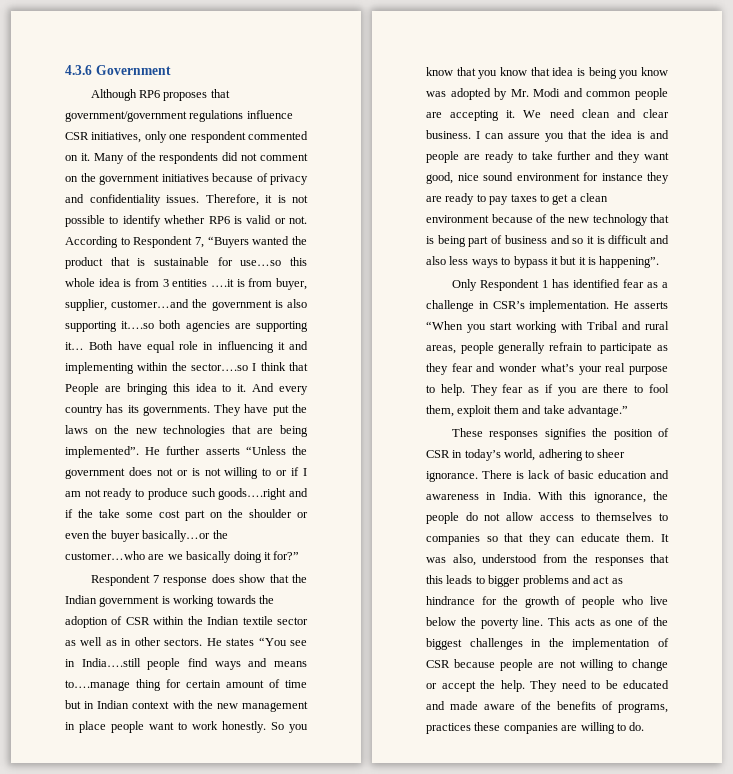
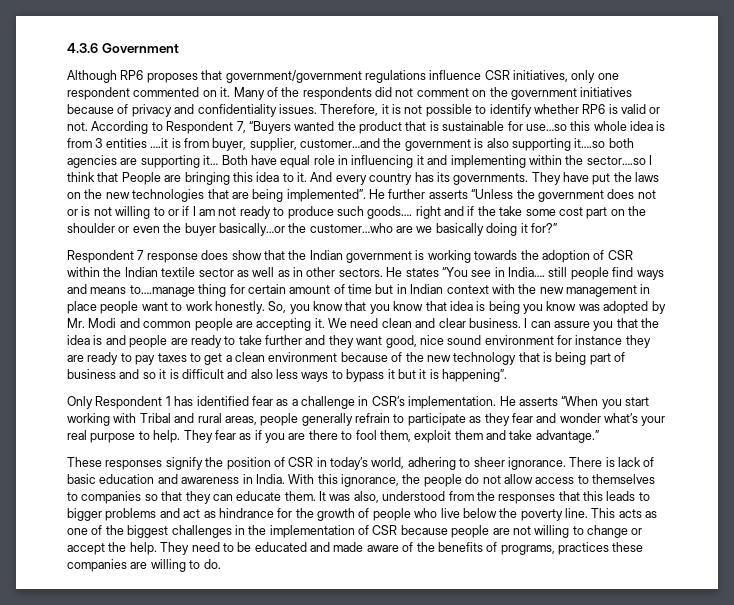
[218,488,287,500] goods….right -> [367,206,441,219] goods…. right
[81,658,141,667] India….still -> [508,267,568,277] India…. still
[271,722,284,730] So -> [268,301,287,313] So,
[544,428,586,440] signifies -> [165,457,203,470] signify

